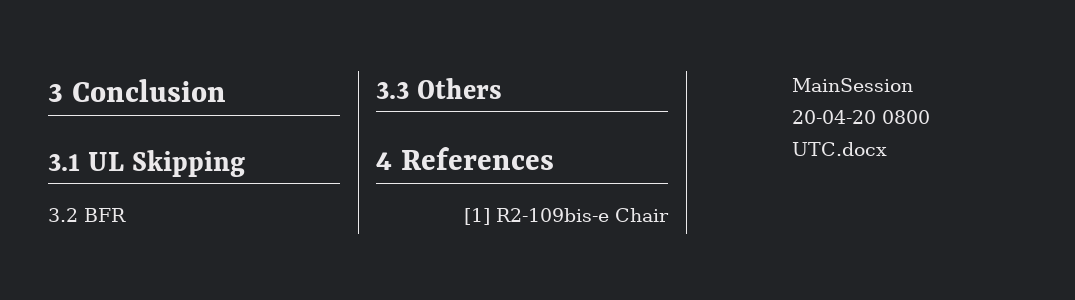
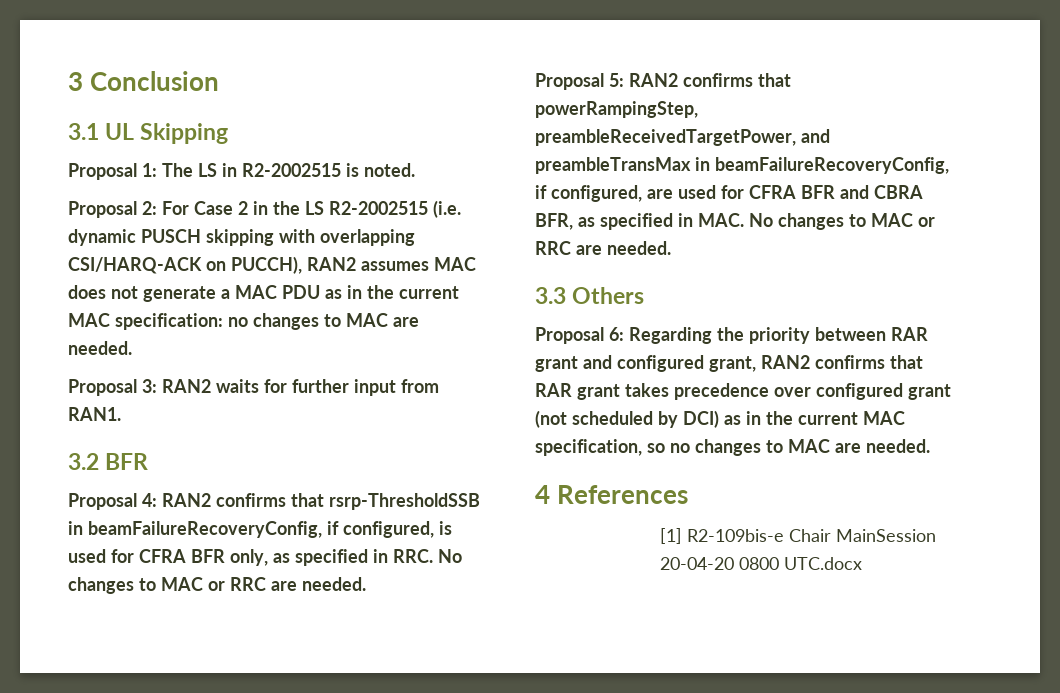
[48,208,126,222] [376,78,503,99] 3.2 BFR // 3.3 Others -> [68,163,415,180] [68,200,461,218] [68,229,415,246] [68,256,476,274] [68,285,459,302] [68,313,419,330] [68,341,132,355] [68,379,439,396] [68,407,121,421] [68,453,149,470] [68,493,480,510] [68,521,452,538] [68,549,462,566] [68,577,366,594] [535,73,791,90] [535,101,698,118] [535,129,830,146] [535,157,949,174] [535,185,923,202] [535,213,935,230] [535,241,671,255] [535,287,645,304] [535,327,928,344] [535,355,923,372] [535,383,951,400] [535,410,905,428] [535,439,930,456] Proposal 1: The LS in R2-2002515 is noted. // Proposal 2: For Case 2 in the LS R2-2002515 (i.e. dynamic PUSCH skipping with overlapping CSI/HARQ-ACK on PUCCH), RAN2 assumes MAC does not generate a MAC PDU as in the current MAC specification: no changes to MAC are needed. // Proposal 3: RAN2 waits for further input from RAN1. // 3.2 BFR // Proposal 4: RAN2 confirms that rsrp-ThresholdSSB in beamFailureRecoveryConfig, if configured, is used for CFRA BFR only, as specified in RRC. No changes to MAC or RRC are needed. // Proposal 5: RAN2 confirms that powerRampingStep, preambleReceivedTargetPower, and preambleTransMax in beamFailureRecoveryConfig, if configured, are used for CFRA BFR and CBRA BFR, as specified in MAC. No changes to MAC or RRC are needed. // 3.3 Others // Proposal 6: Regarding the priority between RAR grant and configured grant, RAN2 confirms that RAR grant takes precedence over configured grant (not scheduled by DCI) as in the current MAC specification, so no changes to MAC are needed.

